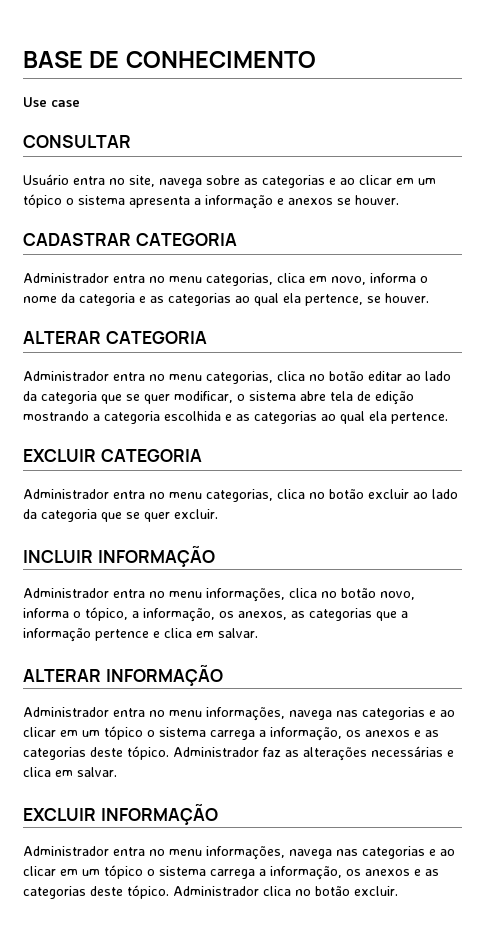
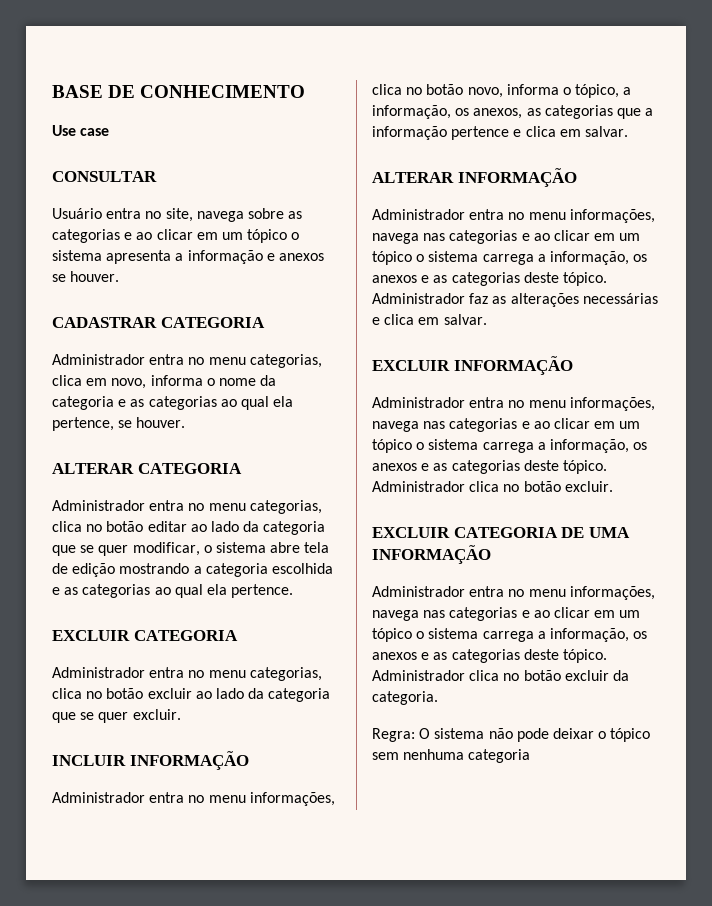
(398, 891) none -> [372,527,630,538] [372,545,491,564] [372,586,655,600] [372,607,641,621] [372,628,648,642] [372,649,607,663] [372,670,629,681] [372,691,438,705] [372,728,651,742] [372,749,531,763] // EXCLUIR CATEGORIA DE UMA INFORMAÇÃO // Administrador entra no menu informações, navega nas categorias e ao clicar em um tópico o sistema carrega a informação, os anexos e as categorias deste tópico. Administrador clica no botão excluir da categoria. // Regra: O sistema não pode deixar o tópico sem nenhuma categoria

